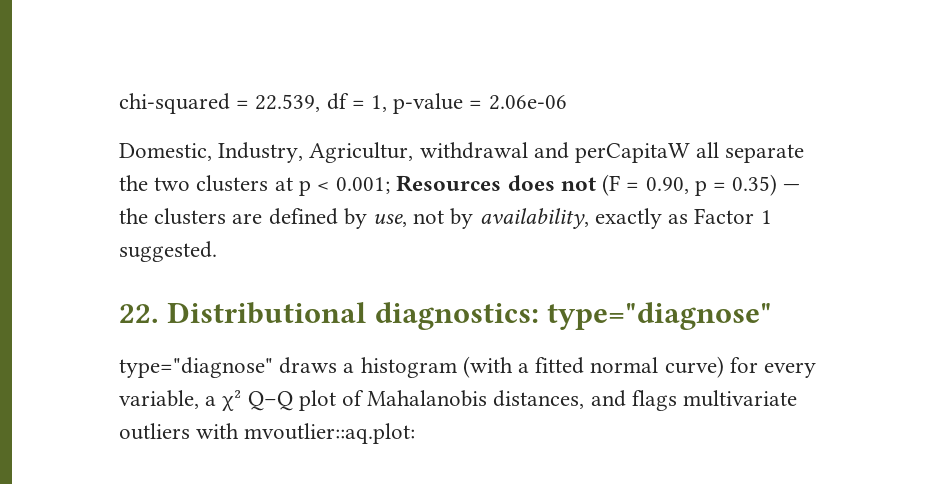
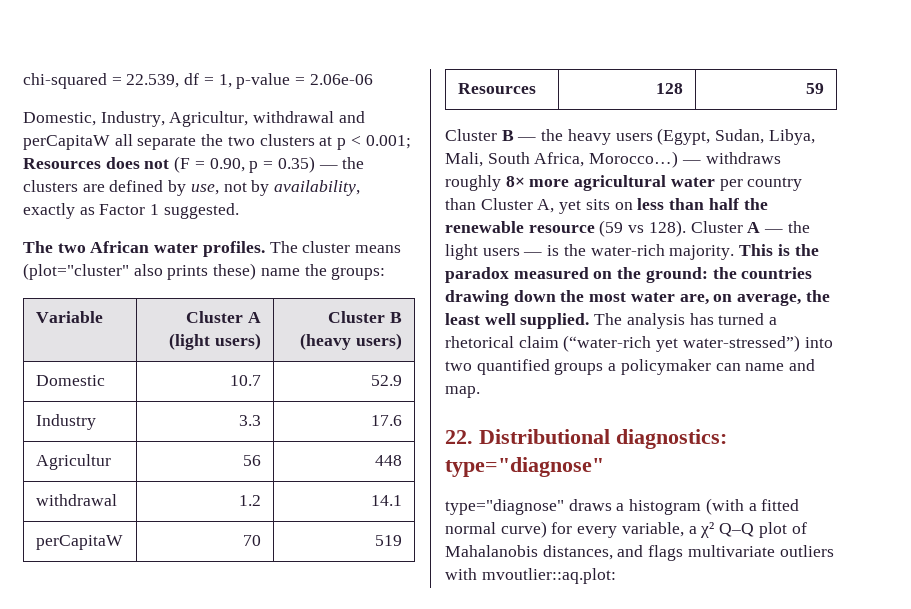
(217, 251) none -> [23,241,402,257] [23,263,386,280] [35,311,103,323] [186,311,262,323] [169,333,262,350] [328,311,403,323] [300,333,403,350] [35,375,105,386] [230,375,262,386] [371,375,403,386] [35,414,96,430] [239,415,262,426] [371,415,403,426] [35,454,111,470] [243,455,262,466] [375,455,403,466] [35,494,117,506] [239,495,262,506] [371,495,403,506] [35,535,123,550] [243,535,262,546] [375,535,403,546] [457,83,536,94] [656,83,684,94] [806,83,825,94] [445,128,815,145] [445,151,781,168] [445,175,803,191] [445,198,768,214] [445,220,810,237] [445,244,819,260] [445,267,813,283] [445,290,830,306] [445,313,778,329] [445,335,833,352] [445,359,816,375] [445,386,480,398] // The two African water profiles. The cluster means (plot="cluster" also prints these) name the groups: // Variable | Cluster A (light users) | Cluster B (heavy users) // Domestic | 10.7 | 52.9 // Industry | 3.3 | 17.6 // Agricultur | 56 | 448 // withdrawal | 1.2 | 14.1 // perCapitaW | 70 | 519 // Resources | 128 | 59 // Cluster B — the heavy users (Egypt, Sudan, Libya, Mali, South Africa, Morocco…) — withdraws roughly 8× more agricultural water per country than Cluster A, yet sits on less than half the renewable resource (59 vs 128). Cluster A — the light users — is the water-rich majority. This is the paradox measured on the ground: the countries drawing down the most water are, on average, the least well supplied. The analysis has turned a rhetorical claim (“water-rich yet water-stressed”) into two quantified groups a policymaker can name and map.

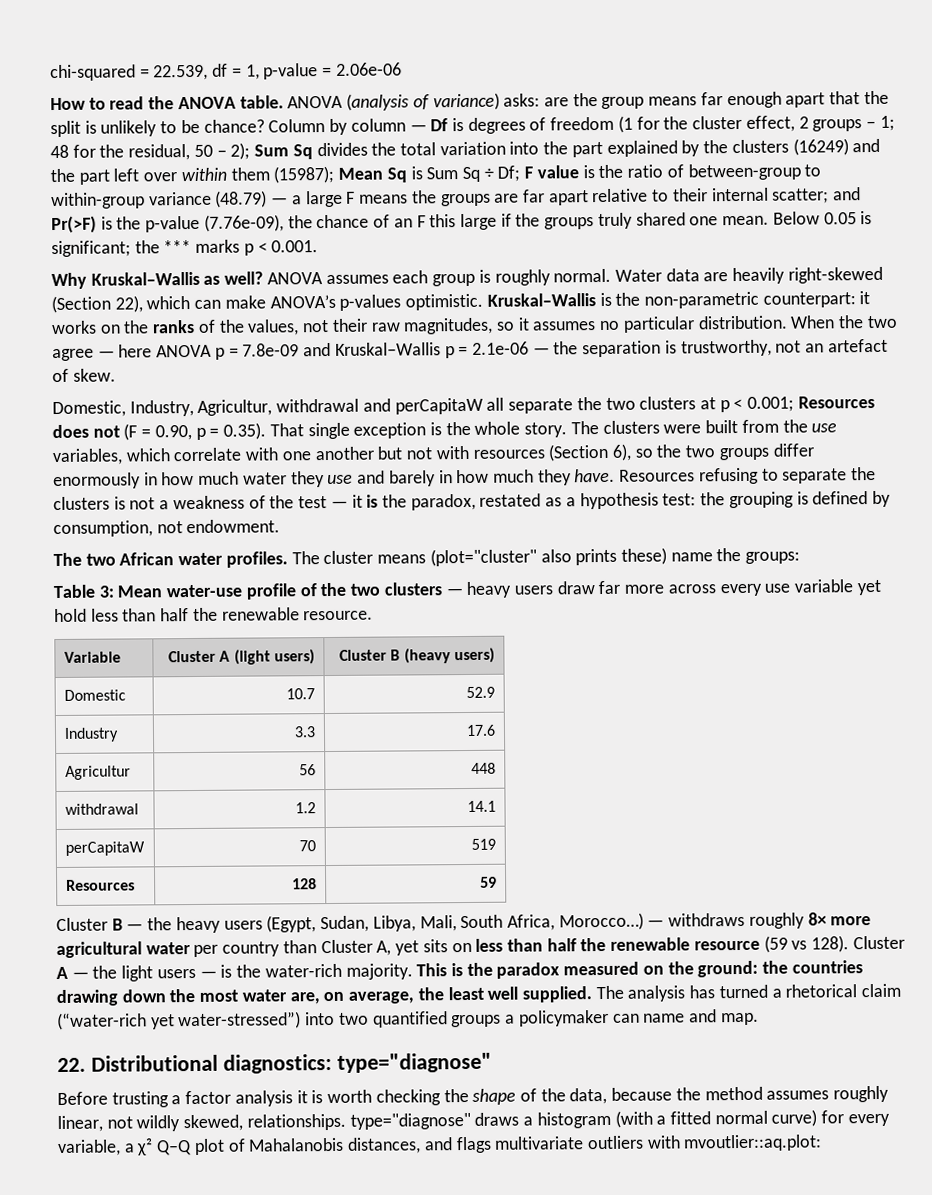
(373, 79) none -> [50,90,889,111] [50,115,895,138] [50,138,881,161] [50,163,822,185] [51,187,862,210] [51,211,873,234] [51,239,319,258] [51,266,883,290] [51,291,871,314] [51,315,898,336] [52,338,888,362] [52,368,116,383] // How to read the ANOVA table. ANOVA (analysis of variance) asks: are the group means far enough apart that the split is unlikely to be chance? Column by column — Df is degrees of freedom (1 for the cluster effect, 2 groups − 1; 48 for the residual, 50 − 2); Sum Sq divides the total variation into the part explained by the clusters (16249) and the part left over within them (15987); Mean Sq is Sum Sq ÷ Df; F value is the ratio of between-group to within-group variance (48.79) — a large F means the groups are far apart relative to their internal scatter; and Pr(>F) is the p-value (7.76e-09), the chance of an F this large if the groups truly shared one mean. Below 0.05 is significant; the *** marks p < 0.001. // Why Kruskal–Wallis as well? ANOVA assumes each group is roughly normal. Water data are heavily right-skewed (Section 22), which can make ANOVA’s p-values optimistic. Kruskal–Wallis is the non-parametric counterpart: it works on the ranks of the values, not their raw magnitudes, so it assumes no particular distribution. When the two agree — here ANOVA p = 7.8e-09 and Kruskal–Wallis p = 2.1e-06 — the separation is trustworthy, not an artefact of skew.
[277,156,365,173] [23,180,361,196] [23,203,239,219] 0.35) — the clusters are defined by use, not by availability, exactly as Factor 1 suggested. -> [223,419,838,440] [52,443,814,466] [53,466,877,490] [53,490,891,511] [53,519,281,538] 0.35). That single exception is the whole story. The clusters were built from the use variables, which correlate with one another but not with resources (Section 6), so the two groups differ enormously in how much water they use and barely in how much they have. Resources refusing to separate the clusters is not a weakness of the test — it is the paradox, restated as a hypothesis test: the grouping is defined by consumption, not endowment.
(386, 273) none -> [53,579,881,600] [54,607,374,623] // Table 3: Mean water-use profile of the two clusters — heavy users draw far more across every use variable yet hold less than half the renewable resource.
(604, 467) none -> [57,1085,890,1108] [57,1113,346,1133] Before trusting a factor analysis it is worth checking the shape of the data, because the method assumes roughly linear, not wildly skewed, relationships.

